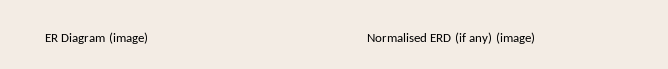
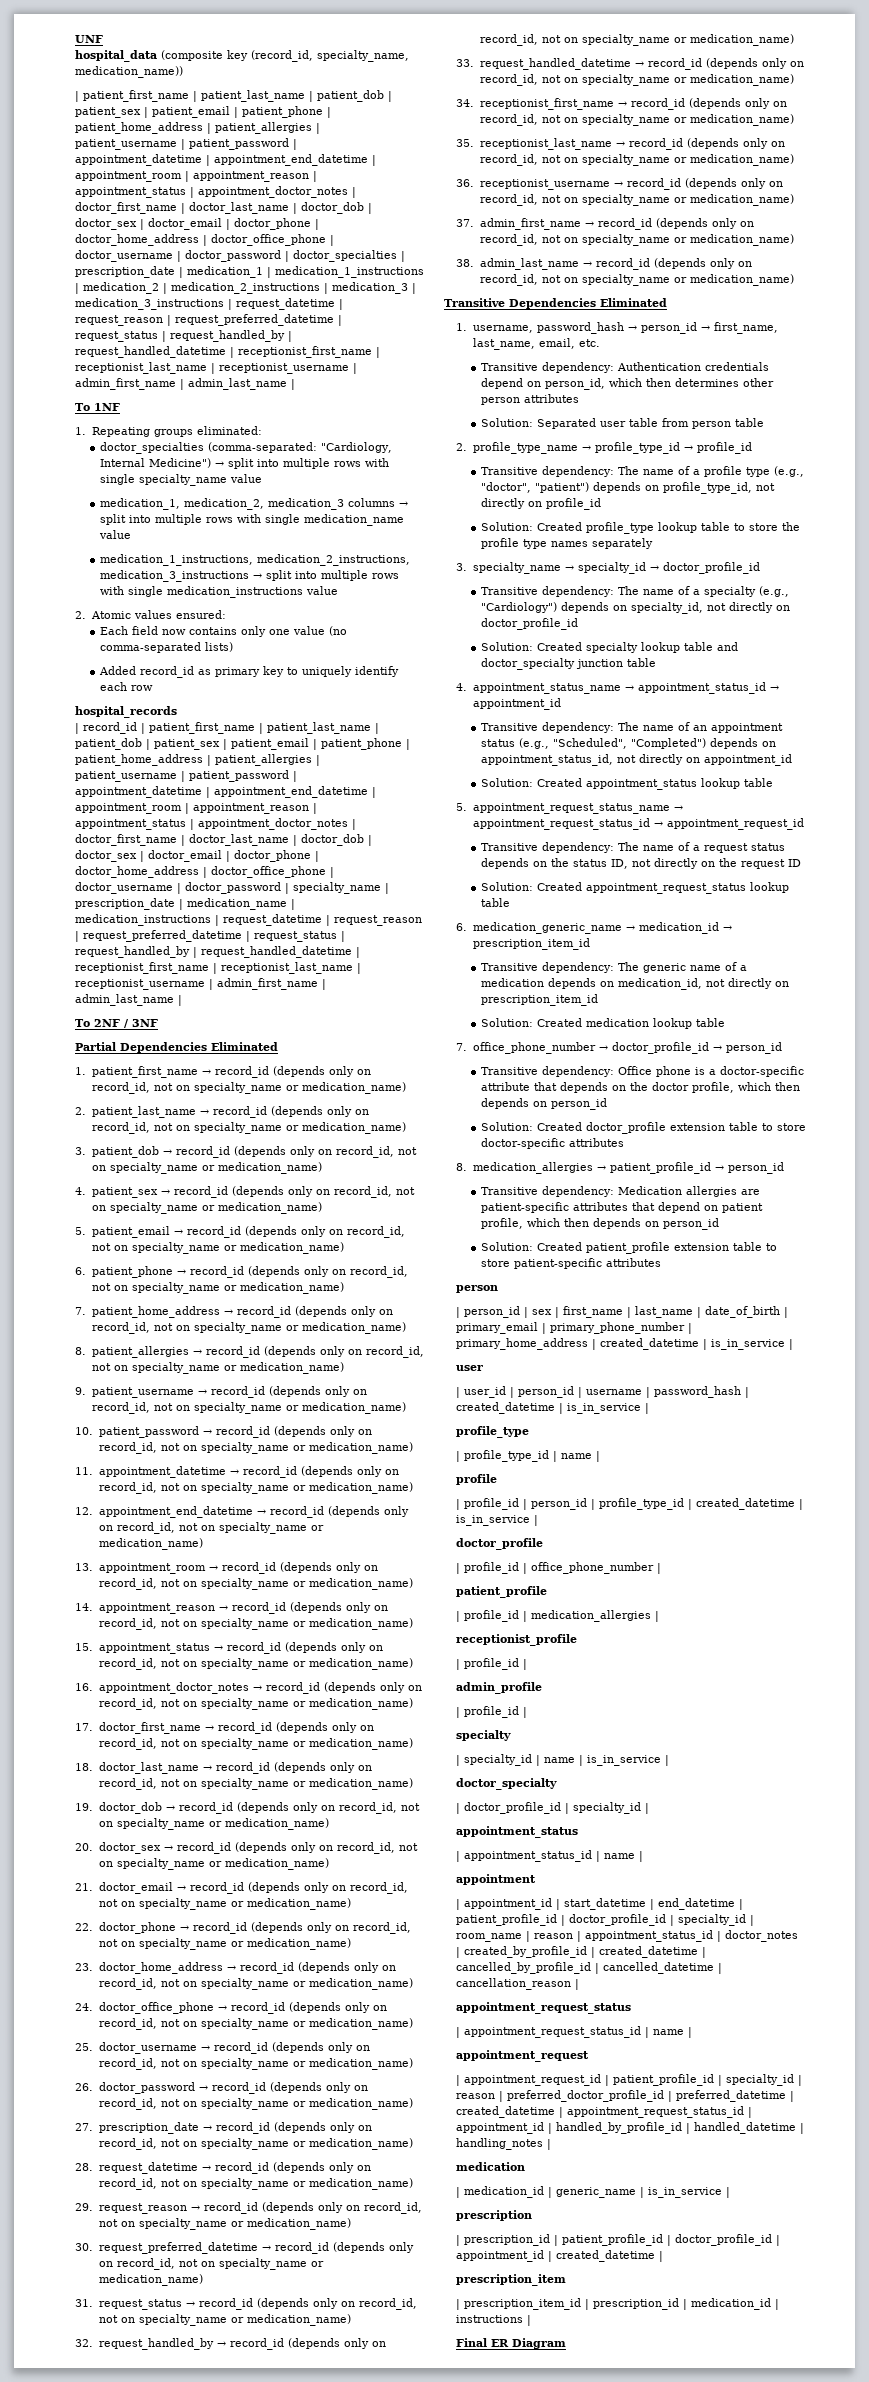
[45,32,148,44] [367,32,535,44] ER Diagram (image) // Normalised ERD (if any) (image) -> [75,35,104,43] [75,50,410,62] [75,66,184,78] [75,90,393,102] [75,106,332,118] [75,122,321,134] [75,138,298,150] [75,154,377,166] [75,171,318,182] [75,186,357,198] [75,202,373,214] [75,218,320,230] [75,234,335,246] [75,250,406,262] [75,266,425,278] [75,282,417,294] [75,298,344,310] [75,314,343,326] [75,330,293,342] [75,346,381,358] [75,362,358,374] [75,378,296,390] [75,403,121,411] [75,426,262,437] [99,442,392,454] [99,458,389,469] [99,474,262,486] [99,498,408,510] [99,514,404,526] [98,530,131,539] [99,554,410,566] [99,570,399,582] [99,586,338,598] [75,610,226,619] [99,626,347,637] [99,642,233,653] [98,666,399,678] [99,682,153,691] [75,706,178,718] [75,722,380,734] [75,738,411,750] [75,754,321,766] [75,770,298,782] [75,786,377,798] [75,803,318,814] [75,818,357,830] [75,834,373,846] [75,850,320,862] [75,866,335,878] [75,882,390,894] [75,898,296,910] [75,914,423,926] [75,930,346,942] [75,946,361,958] [75,962,362,974] [75,978,327,990] [75,994,183,1006] [75,1019,159,1028] [75,1042,279,1053] [75,1066,371,1078] [91,1082,406,1094] [75,1106,369,1118] [91,1122,406,1134] [75,1146,417,1158] [91,1162,322,1174] [75,1186,415,1198] [91,1202,322,1214] [75,1226,405,1238] [91,1242,344,1254] [75,1266,408,1278] [91,1282,344,1294] [75,1306,393,1318] [91,1322,406,1334] [75,1346,424,1358] [91,1362,344,1374] [75,1386,367,1398] [91,1402,406,1414] [75,1426,372,1438] [98,1442,413,1454] [75,1466,399,1478] [98,1482,413,1494] [75,1506,409,1518] [98,1522,324,1534] [98,1538,203,1550] [75,1562,378,1574] [98,1578,413,1590] [75,1602,388,1614] [98,1618,413,1630] [75,1642,383,1654] [98,1658,413,1670] [75,1682,422,1694] [98,1698,413,1710] [75,1722,374,1734] [98,1738,413,1750] [75,1762,372,1774] [98,1778,413,1790] [75,1802,420,1814] [98,1818,329,1830] [75,1842,418,1854] [98,1858,329,1870] [75,1882,408,1894] [98,1898,351,1910] [75,1922,411,1934] [98,1938,351,1950] [75,1962,396,1974] [98,1978,413,1990] [75,2002,387,2014] [98,2018,413,2030] [75,2042,370,2054] [98,2058,413,2070] [75,2082,368,2094] [98,2098,413,2110] [75,2122,372,2134] [98,2138,413,2150] [75,2162,371,2174] [98,2178,413,2190] [75,2202,422,2214] [98,2218,351,2230] [75,2242,414,2254] [98,2258,324,2270] [98,2274,203,2286] [75,2298,417,2310] [98,2314,351,2326] [75,2338,386,2350] [479,34,794,46] [456,58,804,70] [479,74,794,86] [456,98,787,110] [479,114,794,126] [456,138,785,150] [479,154,794,166] [456,178,783,190] [479,194,794,206] [456,218,754,230] [479,234,794,246] [456,258,752,270] [479,274,794,286] [444,298,667,309] [456,322,778,334] [472,338,600,350] [480,362,769,373] [480,378,774,390] [480,394,579,405] [480,418,764,429] [456,442,752,454] [480,466,804,477] [480,482,775,494] [480,498,601,510] [480,522,800,534] [480,538,653,549] [456,562,760,574] [480,586,789,597] [480,602,790,614] [480,618,578,630] [480,642,738,653] [480,658,656,670] [456,682,779,694] [472,698,561,710] [480,722,783,733] [480,738,776,749] [480,754,792,766] [480,778,773,790] [456,803,683,814] [472,818,804,830] [480,842,785,853] [480,858,801,869] [480,882,789,894] [480,898,510,907] [456,922,732,934] [472,938,590,950] [480,962,747,973] [480,978,789,990] [480,994,598,1006] [480,1018,725,1029] [456,1042,782,1054] [480,1066,804,1077] [480,1082,800,1093] [480,1098,607,1110] [480,1122,806,1134] [480,1138,624,1149] [456,1162,784,1174] [480,1186,760,1197] [480,1202,763,1213] [480,1218,719,1230] [480,1242,777,1254] [480,1258,661,1269] [456,1285,499,1293] [456,1306,789,1318] [456,1322,693,1334] [456,1338,794,1350] [456,1365,484,1371] [456,1386,750,1398] [456,1402,650,1414] [456,1426,530,1438] [456,1450,601,1462] [456,1474,498,1485] [456,1498,804,1510] [456,1515,539,1526] [456,1538,544,1550] [456,1562,662,1574] [456,1586,548,1598] [456,1610,660,1622] [456,1634,578,1646] [456,1658,528,1670] [456,1682,543,1694] [456,1706,528,1718] [456,1730,512,1741] [456,1754,670,1766] [456,1778,558,1790] [456,1802,650,1814] [456,1826,579,1838] [456,1850,644,1862] [456,1874,537,1885] [456,1898,744,1910] [456,1914,755,1926] [456,1930,799,1942] [456,1946,707,1958] [456,1962,723,1974] [456,1978,580,1990] [456,2002,632,2014] [456,2026,693,2038] [456,2050,590,2062] [456,2074,803,2086] [456,2090,795,2102] [456,2106,753,2118] [456,2122,805,2134] [456,2138,552,2150] [456,2162,526,2171] [456,2186,731,2198] [456,2210,533,2221] [456,2234,781,2246] [456,2250,664,2262] [456,2274,567,2286] [456,2298,780,2310] [456,2315,532,2326] [456,2338,567,2349] UNF // hospital_data (composite key (record_id, specialty_name, medication_name)) // | patient_first_name | patient_last_name | patient_dob | patient_sex | patient_email | patient_phone | patient_home_address | patient_allergies | patient_username | patient_password | appointment_datetime | appointment_end_datetime | appointment_room | appointment_reason | appointment_status | appointment_doctor_notes | doctor_first_name | doctor_last_name | doctor_dob | doctor_sex | doctor_email | doctor_phone | doctor_home_address | doctor_office_phone | doctor_username | doctor_password | doctor_specialties | prescription_date | medication_1 | medication_1_instructions | medication_2 | medication_2_instructions | medication_3 | medication_3_instructions | request_datetime | request_reason | request_preferred_datetime | request_status | request_handled_by | request_handled_datetime | receptionist_first_name | receptionist_last_name | receptionist_username | admin_first_name | admin_last_name | // To 1NF // 1. Repeating groups eliminated: // doctor_specialties (comma-separated: "Cardiology, Internal Medicine") → split into multiple rows with single specialty_name value // medication_1, medication_2, medication_3 columns → split into multiple rows with single medication_name value // medication_1_instructions, medication_2_instructions, medication_3_instructions → split into multiple rows with single medication_instructions value // 2. Atomic values ensured: // Each field now contains only one value (no comma-separated lists) // Added record_id as primary key to uniquely identify each row // hospital_records // | record_id | patient_first_name | patient_last_name | patient_dob | patient_sex | patient_email | patient_phone | patient_home_address | patient_allergies | patient_username | patient_password | appointment_datetime | appointment_end_datetime | appointment_room | appointment_reason | appointment_status | appointment_doctor_notes | doctor_first_name | doctor_last_name | doctor_dob | doctor_sex | doctor_email | doctor_phone | doctor_home_address | doctor_office_phone | doctor_username | doctor_password | specialty_name | prescription_date | medication_name | medication_instructions | request_datetime | request_reason | request_preferred_datetime | request_status | request_handled_by | request_handled_datetime | receptionist_first_name | receptionist_last_name | receptionist_username | admin_first_name | admin_last_name | // To 2NF / 3NF // Partial Dependencies Eliminated // 1. patient_first_name → record_id (depends only on record_id, not on specialty_name or medication_name) // 2. patient_last_name → record_id (depends only on record_id, not on specialty_name or medication_name) // 3. patient_dob → record_id (depends only on record_id, not on specialty_name or medication_name) // 4. patient_sex → record_id (depends only on record_id, not on specialty_name or medication_name) // 5. patient_email → record_id (depends only on record_id, not on specialty_name or medication_name) // 6. patient_phone → record_id (depends only on record_id, not on specialty_name or medication_name) // 7. patient_home_address → record_id (depends only on record_id, not on specialty_name or medication_name) // 8. patient_allergies → record_id (depends only on record_id, not on specialty_name or medication_name) // 9. patient_username → record_id (depends only on record_id, not on specialty_name or medication_name) // 10. patient_password → record_id (depends only on record_id, not on specialty_name or medication_name) // 11. appointment_datetime → record_id (depends only on record_id, not on specialty_name or medication_name) // 12. appointment_end_datetime → record_id (depends only on record_id, not on specialty_name or medication_name) // 13. appointment_room → record_id (depends only on record_id, not on specialty_name or medication_name) // 14. appointment_reason → record_id (depends only on record_id, not on specialty_name or medication_name) // 15. appointment_status → record_id (depends only on record_id, not on specialty_name or medication_name) // 16. appointment_doctor_notes → record_id (depends only on record_id, not on specialty_name or medication_name) // 17. doctor_first_name → record_id (depends only on record_id, not on specialty_name or medication_name) // 18. doctor_last_name → record_id (depends only on record_id, not on specialty_name or medication_name) // 19. doctor_dob → record_id (depends only on record_id, not on specialty_name or medication_name) // 20. doctor_sex → record_id (depends only on record_id, not on specialty_name or medication_name) // 21. doctor_email → record_id (depends only on record_id, not on specialty_name or medication_name) // 22. doctor_phone → record_id (depends only on record_id, not on specialty_name or medication_name) // 23. doctor_home_address → record_id (depends only on record_id, not on specialty_name or medication_name) // 24. doctor_office_phone → record_id (depends only on record_id, not on specialty_name or medication_name) // 25. doctor_username → record_id (depends only on record_id, not on specialty_name or medication_name) // 26. doctor_password → record_id (depends only on record_id, not on specialty_name or medication_name) // 27. prescription_date → record_id (depends only on record_id, not on specialty_name or medication_name) // 28. request_datetime → record_id (depends only on record_id, not on specialty_name or medication_name) // 29. request_reason → record_id (depends only on record_id, not on specialty_name or medication_name) // 30. request_preferred_datetime → record_id (depends only on record_id, not on specialty_name or medication_name) // 31. request_status → record_id (depends only on record_id, not on specialty_name or medication_name) // 32. request_handled_by → record_id (depends only on record_id, not on specialty_name or medication_name) // 33. request_handled_datetime → record_id (depends only on record_id, not on specialty_name or medication_name) // 34. receptionist_first_name → record_id (depends only on record_id, not on specialty_name or medication_name) // 35. receptionist_last_name → record_id (depends only on record_id, not on specialty_name or medication_name) // 36. receptionist_username → record_id (depends only on record_id, not on specialty_name or medication_name) // 37. admin_first_name → record_id (depends only on record_id, not on specialty_name or medication_name) // 38. admin_last_name → record_id (depends only on record_id, not on specialty_name or medication_name) // Transitive Dependencies Eliminated // 1. username, password_hash → person_id → first_name, last_name, email, etc. // Transitive dependency: Authentication credentials depend on person_id, which then determines other person attributes // Solution: Separated user table from person table // 2. profile_type_name → profile_type_id → profile_id // Transitive dependency: The name of a profile type (e.g., "doctor", "patient") depends on profile_type_id, not directly on profile_id // Solution: Created profile_type lookup table to store the profile type names separately // 3. specialty_name → specialty_id → doctor_profile_id // Transitive dependency: The name of a specialty (e.g., "Cardiology") depends on specialty_id, not directly on doctor_profile_id // Solution: Created specialty lookup table and doctor_specialty junction table // 4. appointment_status_name → appointment_status_id → appointment_id // Transitive dependency: The name of an appointment status (e.g., "Scheduled", "Completed") depends on appointment_status_id, not directly on appointment_id // Solution: Created appointment_status lookup table // 5. appointment_request_status_name → appointment_request_status_id → appointment_request_id // Transitive dependency: The name of a request status depends on the status ID, not directly on the request ID // Solution: Created appointment_request_status lookup table // 6. medication_generic_name → medication_id → prescription_item_id // Transitive dependency: The generic name of a medication depends on medication_id, not directly on prescription_item_id // Solution: Created medication lookup table // 7. office_phone_number → doctor_profile_id → person_id // Transitive dependency: Office phone is a doctor-specific attribute that depends on the doctor profile, which then depends on person_id // Solution: Created doctor_profile extension table to store doctor-specific attributes // 8. medication_allergies → patient_profile_id → person_id // Transitive dependency: Medication allergies are patient-specific attributes that depend on patient profile, which then depends on person_id // Solution: Created patient_profile extension table to store patient-specific attributes // person // | person_id | sex | first_name | last_name | date_of_birth | primary_email | primary_phone_number | primary_home_address | created_datetime | is_in_service | // user // | user_id | person_id | username | password_hash | created_datetime | is_in_service | // profile_type // | profile_type_id | name | // profile // | profile_id | person_id | profile_type_id | created_datetime | is_in_service | // doctor_profile // | profile_id | office_phone_number | // patient_profile // | profile_id | medication_allergies | // receptionist_profile // | profile_id | // admin_profile // | profile_id | // specialty // | specialty_id | name | is_in_service | // doctor_specialty // | doctor_profile_id | specialty_id | // appointment_status // | appointment_status_id | name | // appointment // | appointment_id | start_datetime | end_datetime | patient_profile_id | doctor_profile_id | specialty_id | room_name | reason | appointment_status_id | doctor_notes | created_by_profile_id | created_datetime | cancelled_by_profile_id | cancelled_datetime | cancellation_reason | // appointment_request_status // | appointment_request_status_id | name | // appointment_request // | appointment_request_id | patient_profile_id | specialty_id | reason | preferred_doctor_profile_id | preferred_datetime | created_datetime | appointment_request_status_id | appointment_id | handled_by_profile_id | handled_datetime | handling_notes | // medication // | medication_id | generic_name | is_in_service | // prescription // | prescription_id | patient_profile_id | doctor_profile_id | appointment_id | created_datetime | // prescription_item // | prescription_item_id | prescription_id | medication_id | instructions | // Final ER Diagram

